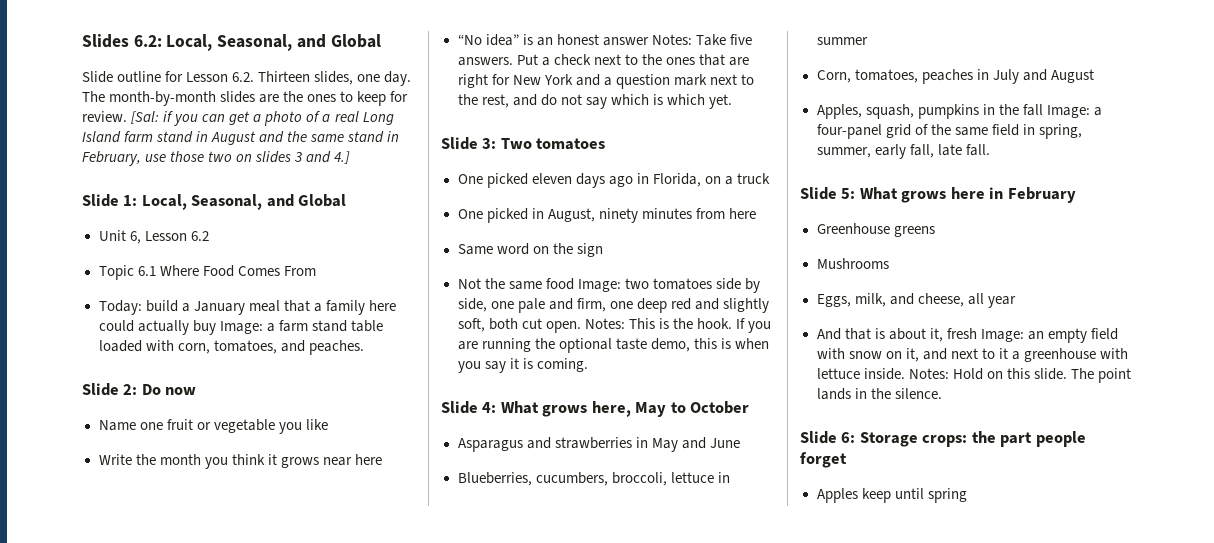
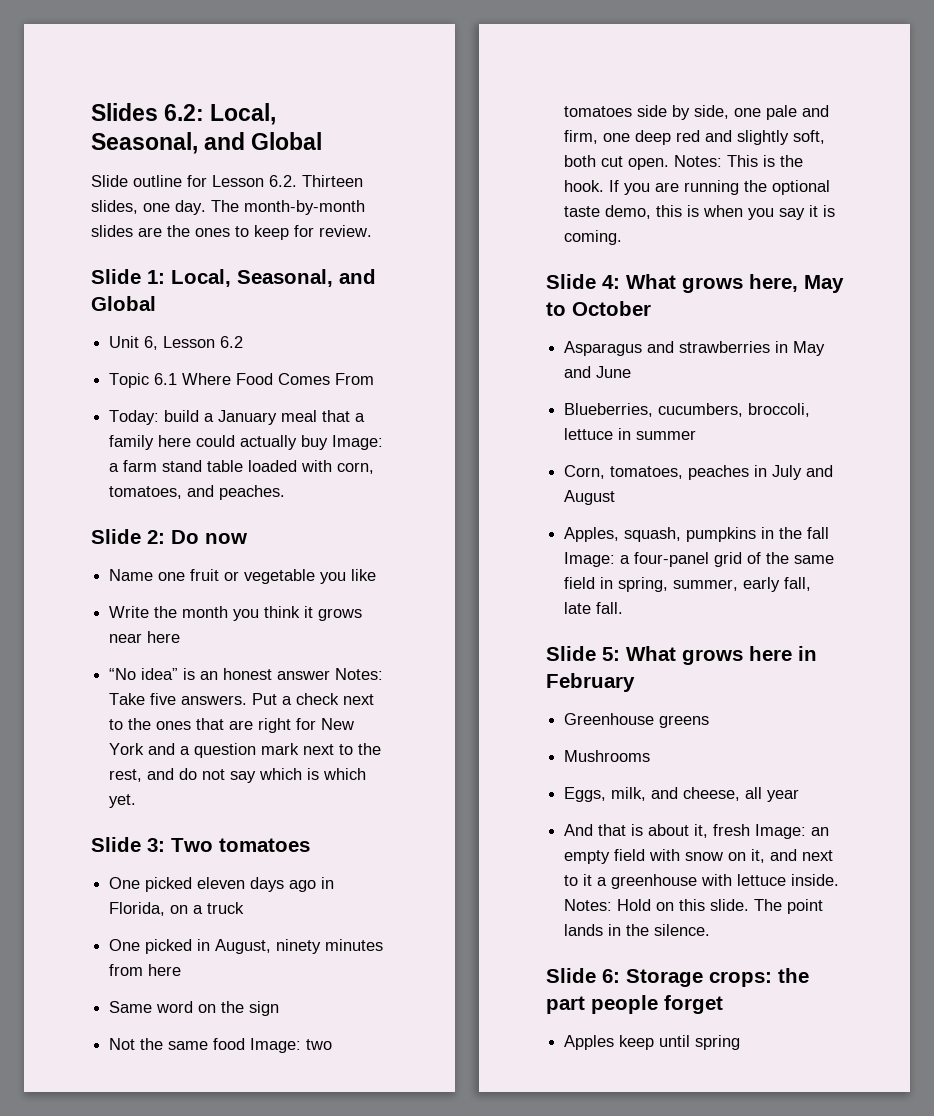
[131,111,394,126] [82,131,400,145] [82,151,351,166] [Sal: if you can get a photo of a real Long Island farm stand in August and the same stand in February, use those two on slides 3 and 4.] -> (372, 231) none

